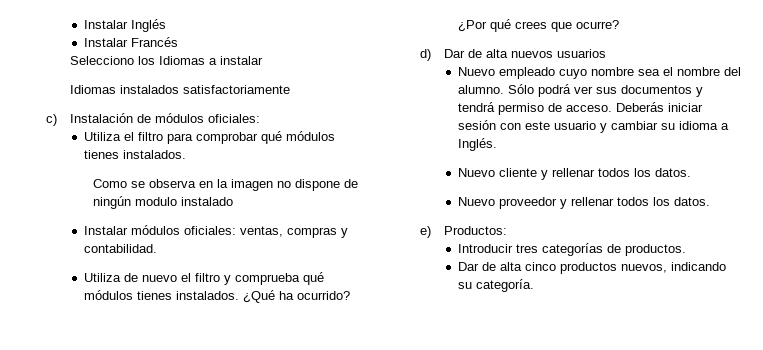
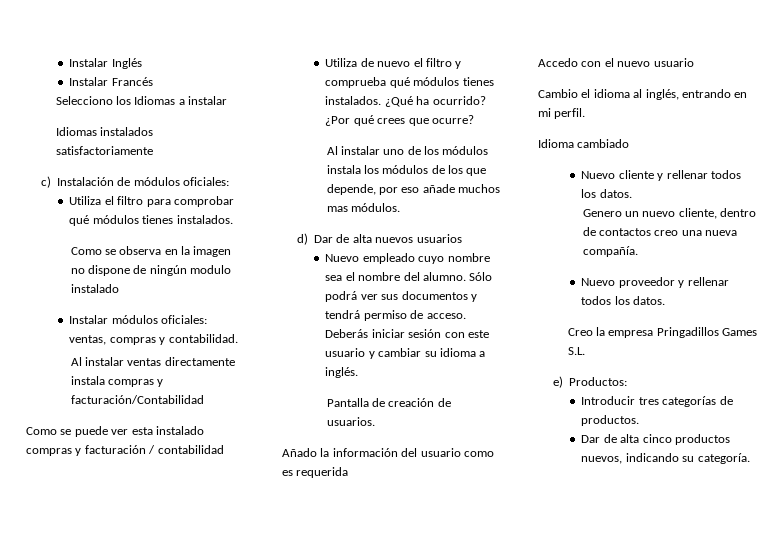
(157, 248) none -> [70,357,235,366] [70,376,164,387] [70,395,204,404] [26,426,204,437] [26,445,224,456] // Al instalar ventas directamente instala compras y facturación/Contabilidad // Como se puede ver esta instalado compras y facturación / contabilidad
(619, 24) none -> [326,146,489,155] [326,165,487,176] [326,184,501,195] [326,203,400,212] // Al instalar uno de los módulos instala los módulos de los que depende, por eso añade muchos mas módulos.
[457,138,497,151] Inglés. -> [325,367,359,378] [326,398,451,407] [326,417,375,426] [282,448,494,457] [282,467,349,478] [538,58,694,67] [538,89,748,100] [538,108,586,119] [538,139,630,148] inglés. // Pantalla de creación de usuarios. // Añado la información del usuario como es requerida // Accedo con el nuevo usuario // Cambio el idioma al inglés, entrando en mi perfil. // Idioma cambiado
(691, 172) none -> [582,208,757,219] [582,227,738,236] [582,246,638,257] // Genero un nuevo cliente, dentro de contactos creo una nueva compañía.
(710, 201) none -> [567,327,758,338] [567,347,585,355] // Creo la empresa Pringadillos Games S.L.

